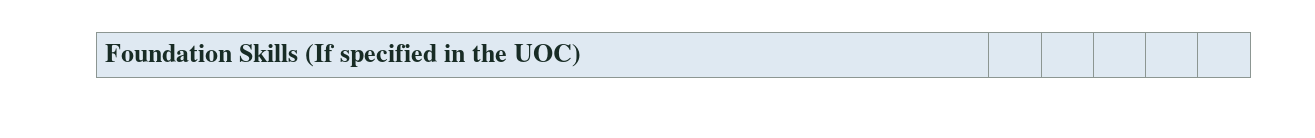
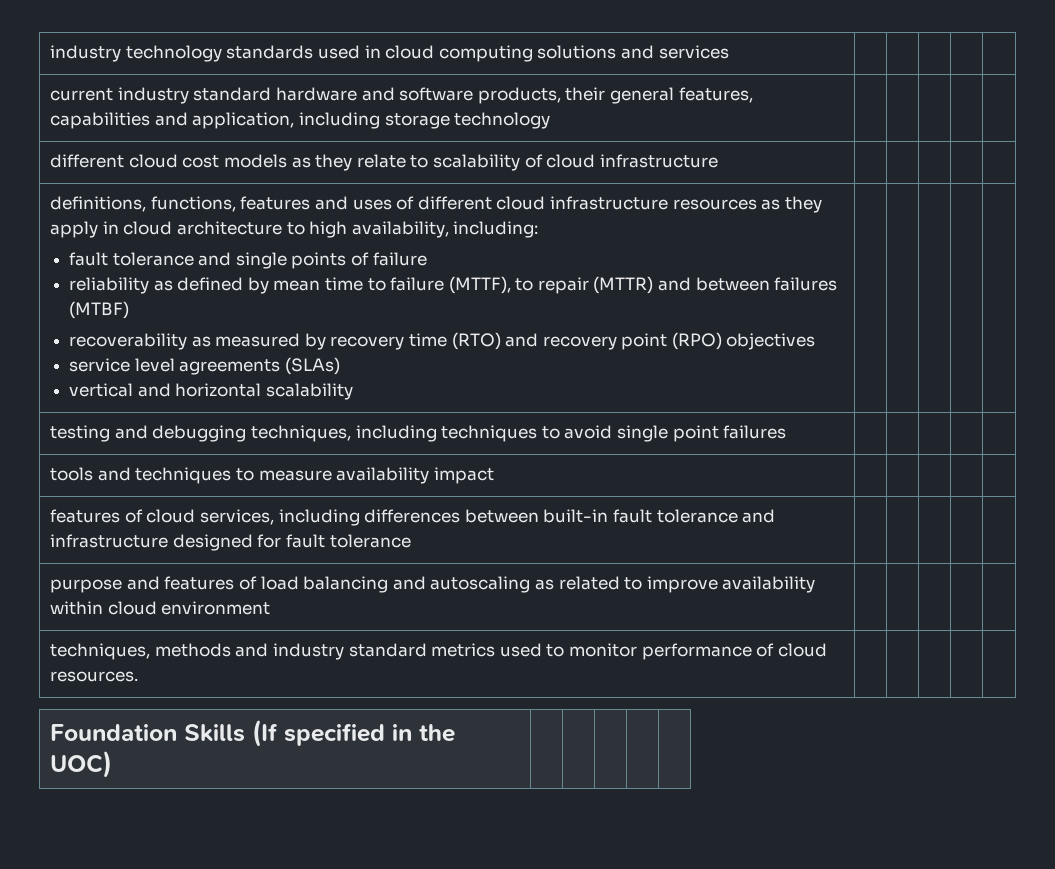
(105, 53) none -> [50,45,729,62] [50,87,753,104] [50,112,551,129] [50,154,718,171] [50,196,822,213] [50,221,539,238] [68,252,427,269] [68,276,838,294] [68,301,129,319] [68,332,816,350] [68,357,340,375] [68,383,353,400] [50,425,787,442] [50,467,494,484] [50,509,776,526] [50,534,411,551] [50,576,816,593] [50,601,271,615] [50,643,827,660] [50,671,139,682] industry technology standards used in cloud computing solutions and services | | | | | // current industry standard hardware and software products, their general features, capabilities and application, including storage technology | | | | | // different cloud cost models as they relate to scalability of cloud infrastructure | | | | | // definitions, functions, features and uses of different cloud infrastructure resources as they apply in cloud architecture to high availability, including: // fault tolerance and single points of failure // reliability as defined by mean time to failure (MTTF), to repair (MTTR) and between failures (MTBF) // recoverability as measured by recovery time (RTO) and recovery point (RPO) objectives // service level agreements (SLAs) // vertical and horizontal scalability | | | | | // testing and debugging techniques, including techniques to avoid single point failures | | | | | // tools and techniques to measure availability impact | | | | | // features of cloud services, including differences between built-in fault tolerance and infrastructure designed for fault tolerance | | | | | // purpose and features of load balancing and autoscaling as related to improve availability within cloud environment | | | | | // techniques, methods and industry standard metrics used to monitor performance of cloud resources. | | | | | //

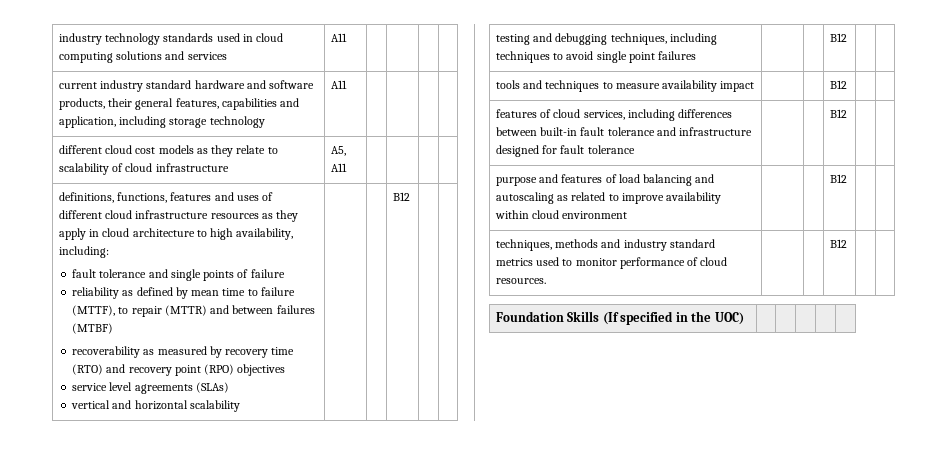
(729, 52) none -> [330,33,347,42] A11
(551, 120) none -> [330,80,347,89] A11
(718, 161) none -> [330,146,346,156] [330,163,347,172] A5, A11
(353, 391) none -> [392,192,410,201] B12
(787, 432) none -> [829,33,847,42] B12
(494, 475) none -> [829,80,847,89] B12
(411, 541) none -> [829,109,847,118] B12
(271, 608) none -> [829,174,847,183] B12
(139, 676) none -> [829,239,847,248] B12

